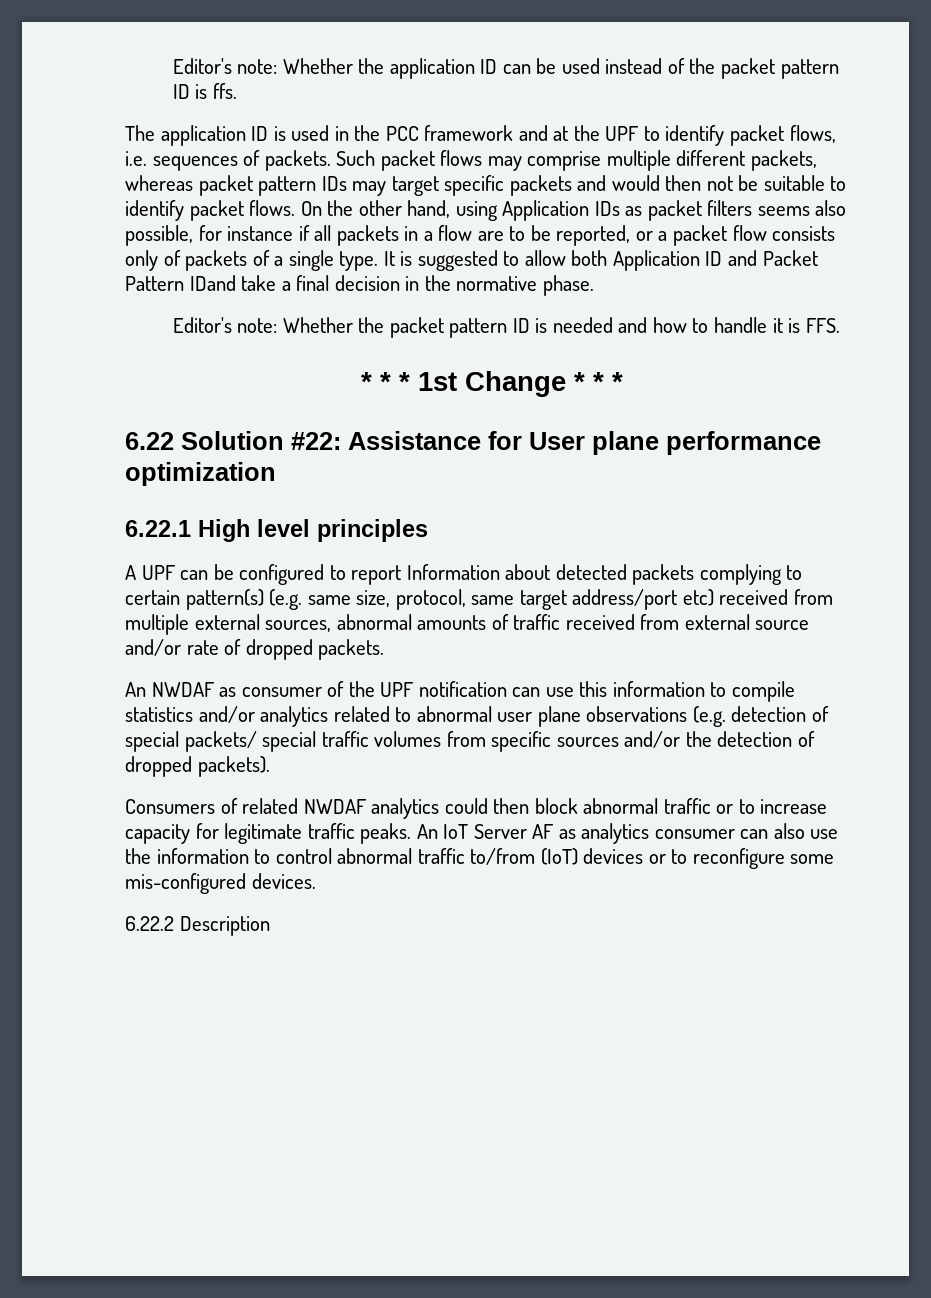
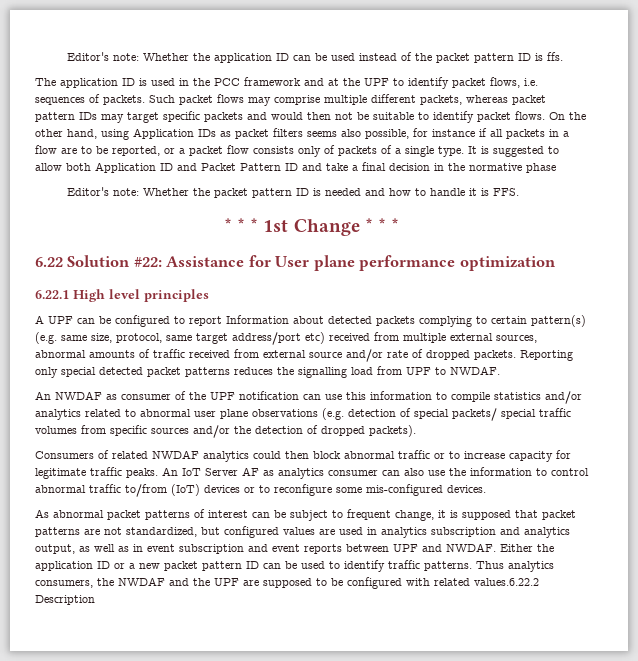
[189,275,236,291] IDand -> [285,163,322,171] ID and
[542,275,594,296] phase. -> [526,163,556,173] phase
(385, 649) none -> [520,350,573,361] [35,366,500,378] Reporting only special detected packet patterns reduces the signalling load from UPF to NWDAF.
[125,916,174,931] 6.22.2 -> [35,509,576,521] [35,526,570,538] [35,543,554,554] [35,560,554,572] [35,577,539,589] As abnormal packet patterns of interest can be subject to frequent change, it is supposed that packet patterns are not standardized, but configured values are used in analytics subscription and analytics output, as well as in event subscription and event reports between UPF and NWDAF. Either the application ID or a new packet pattern ID can be used to identify traffic patterns. Thus analytics consumers, the NWDAF and the UPF are supposed to be configured with related values.6.22.2

